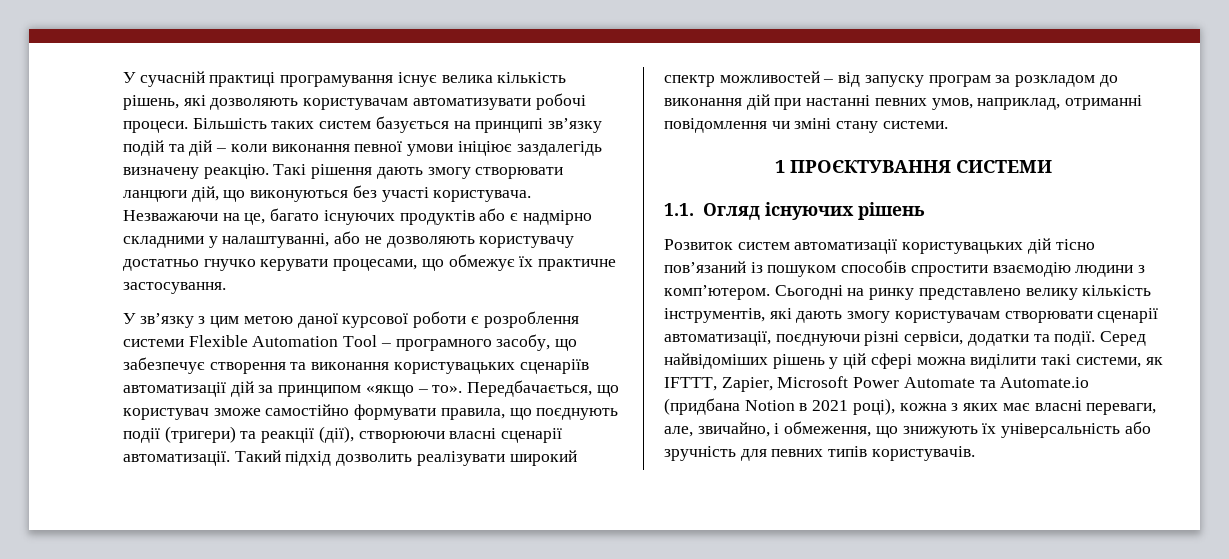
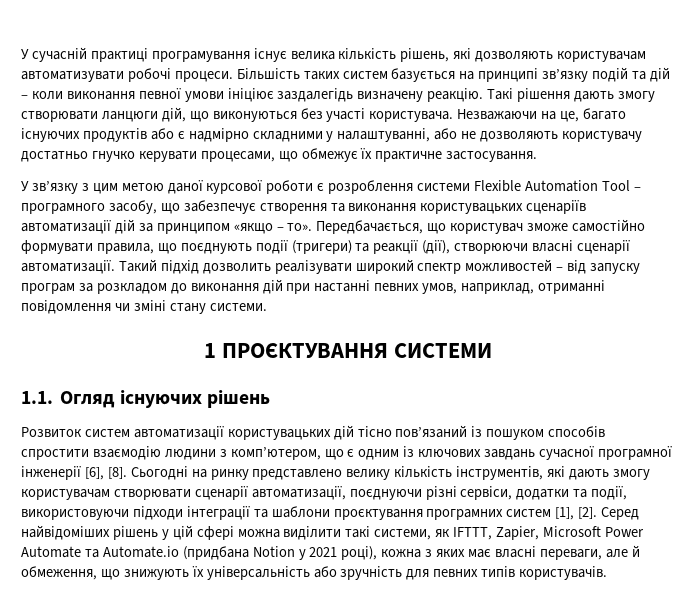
[664,285,770,300] комп’ютером. -> [230,446,672,460] [21,466,127,480] комп’ютером, що є одним із ключових завдань сучасної програмної інженерії [6], [8].
[1054,331,1096,346] події. -> [591,486,628,500] [21,506,598,520] події, використовуючи підходи інтеграції та шаблони проєктування програмних систем [1], [2].
[799,403,808,411] в -> [298,549,306,560] у
[664,422,780,437] але, звичайно, і -> [605,545,640,558] але й

